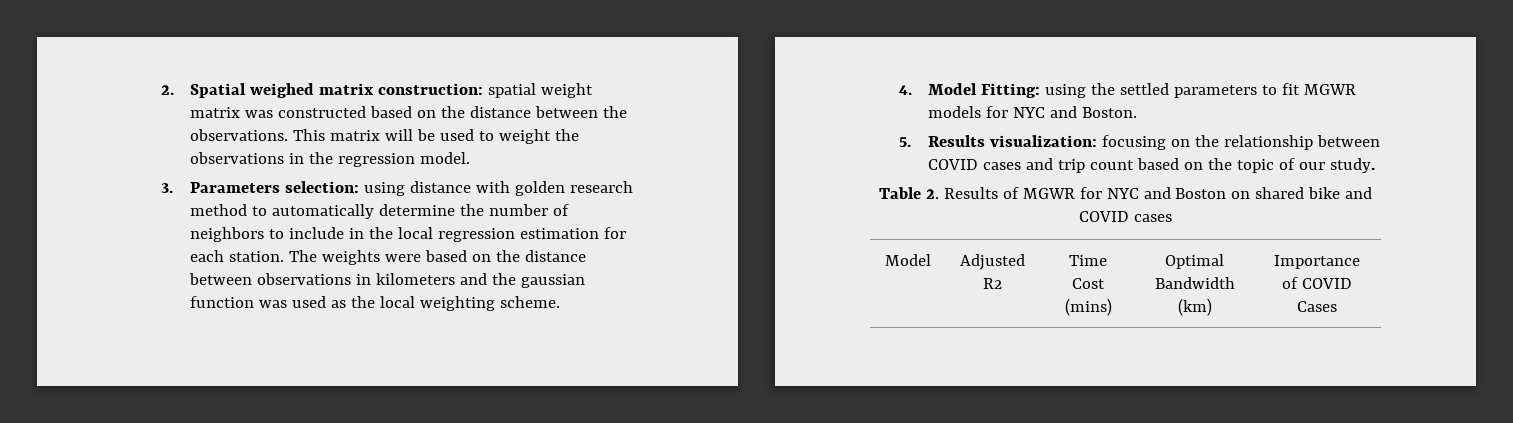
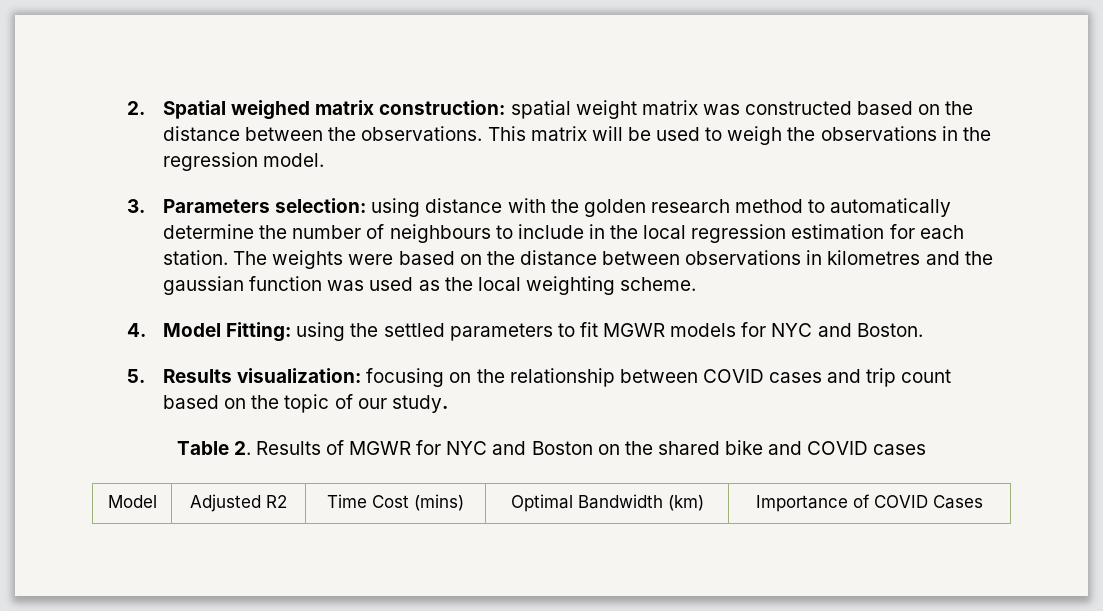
[498,129,551,144] weight -> [727,126,783,145] weigh
(510, 187) none -> [550,199,579,213] the
[189,227,264,242] neighbors -> [389,224,491,243] neighbours
[375,273,455,285] kilometers -> [827,250,921,265] kilometres
(1251, 195) none -> [624,441,653,455] the

